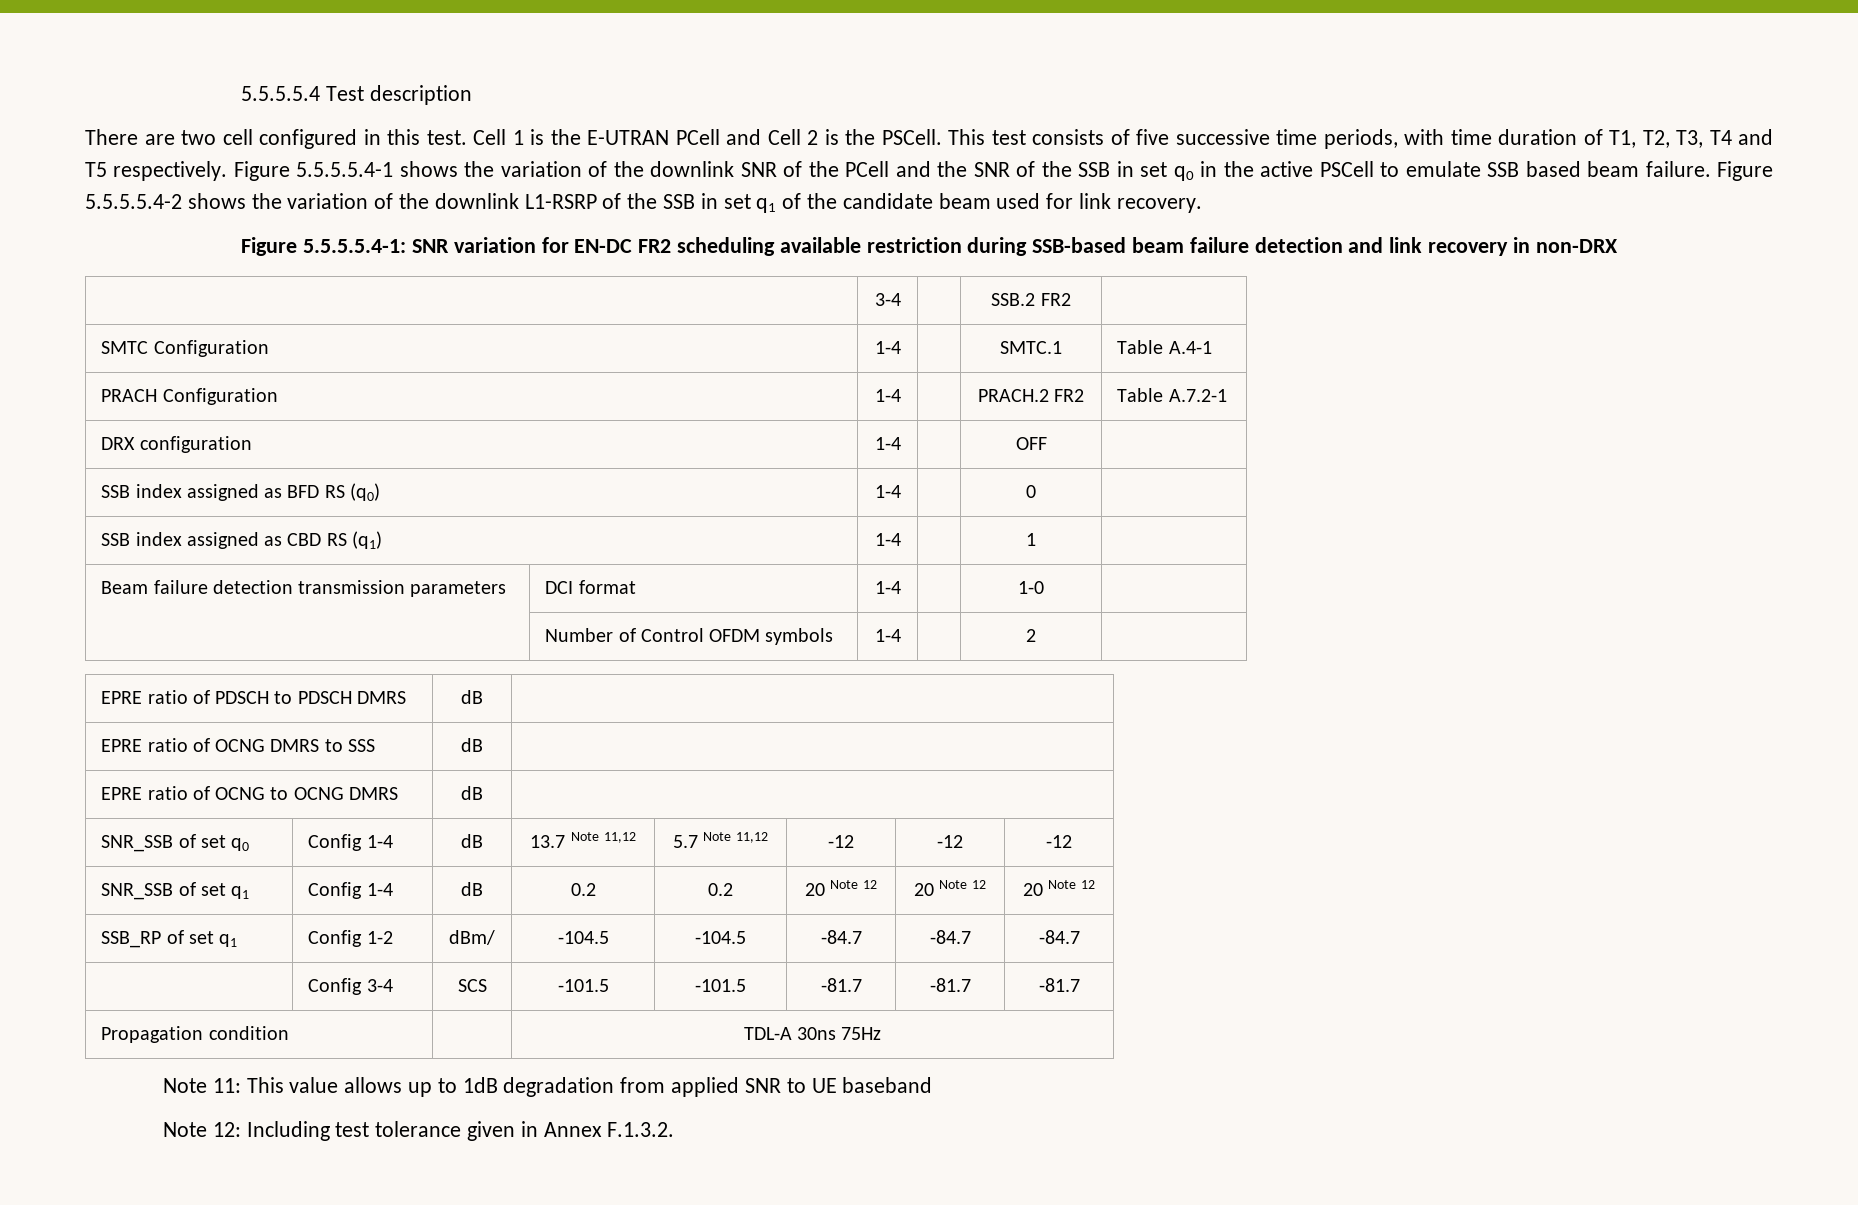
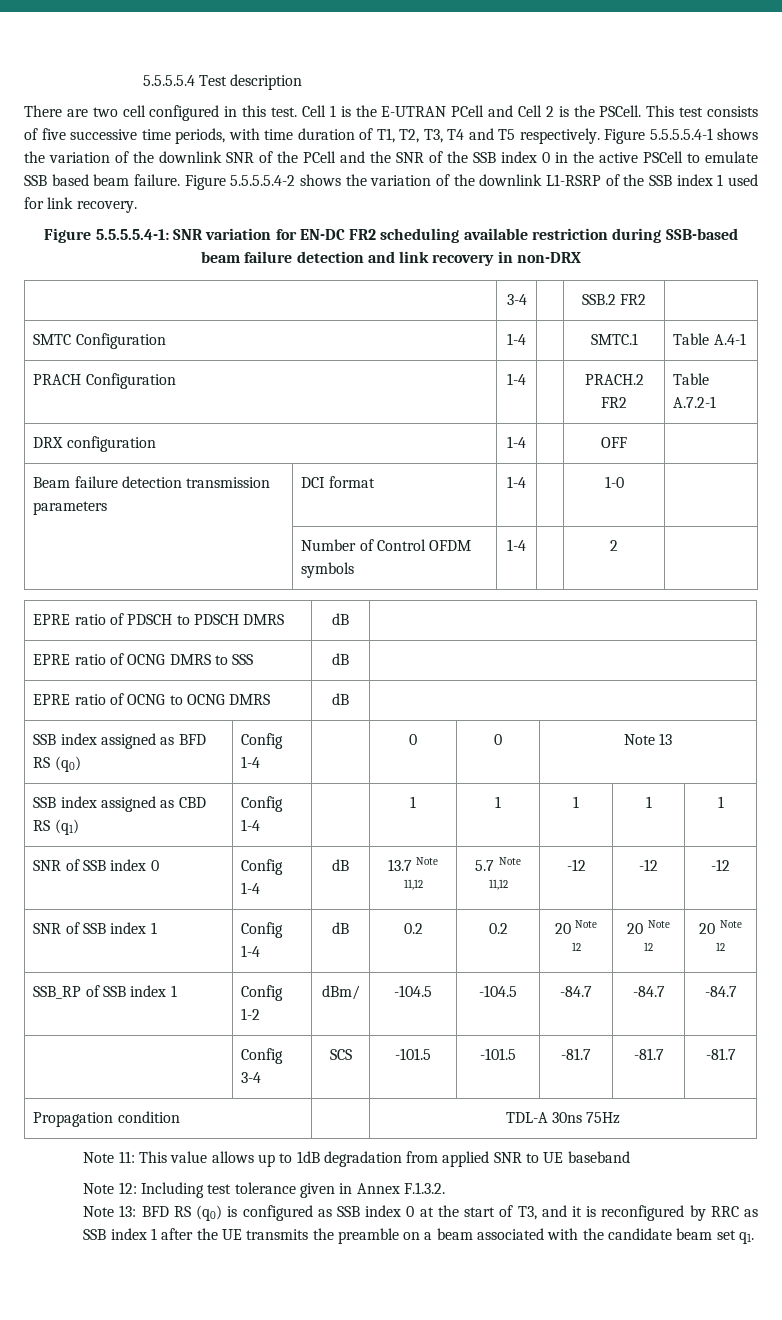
[1116,161,1194,181] in set q0 -> [501,151,550,163] index 0
[700,193,991,213] in set q1 of the candidate beam -> [676,174,724,186] index 1
[101,483,380,501] [874,485,901,498] [1026,485,1036,498] [101,531,382,549] [874,533,901,546] [1026,533,1036,546] // SSB index assigned as BFD RS (q0) | 1-4 | | 0 | // SSB index assigned as CBD RS (q1) | 1-4 | | 1 | -> (628, 442) none
[101,834,250,852] SNR_SSB of set q0 -> [33,733,206,749] [33,756,81,772] [241,733,284,749] [241,756,261,768] [409,734,417,745] [494,734,502,745] [623,733,673,745] [33,796,206,812] [33,819,79,835] [241,796,284,812] [241,819,261,831] [410,796,416,808] [495,796,501,808] [573,796,579,808] [645,796,652,808] [717,796,724,808] [33,859,159,871] SSB index assigned as BFD RS (q0) | Config 1-4 | | 0 | 0 | Note 13 // SSB index assigned as CBD RS (q1) | Config 1-4 | | 1 | 1 | 1 | 1 | 1 // SNR of SSB index 0
[101,882,250,900] SNR_SSB of set q1 -> [33,922,157,934] SNR of SSB index 1
[188,931,238,947] set q1 -> [103,985,177,997] SSB index 1
(675, 1129) none -> [83,1205,758,1221] [83,1228,755,1244] // Note 13: BFD RS (q0) is configured as SSB index 0 at the start of T3, and it is reconfigured by RRC as SSB index 1 after the UE transmits the preamble on a beam associated with the candidate beam set q1.

